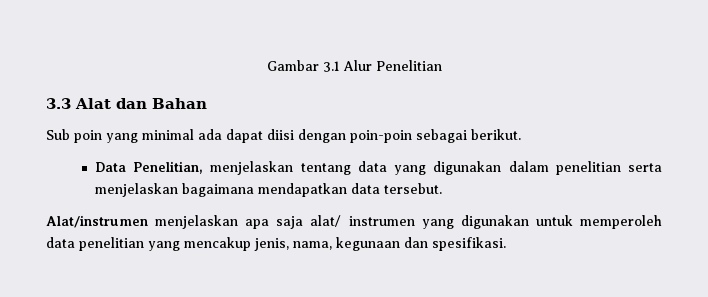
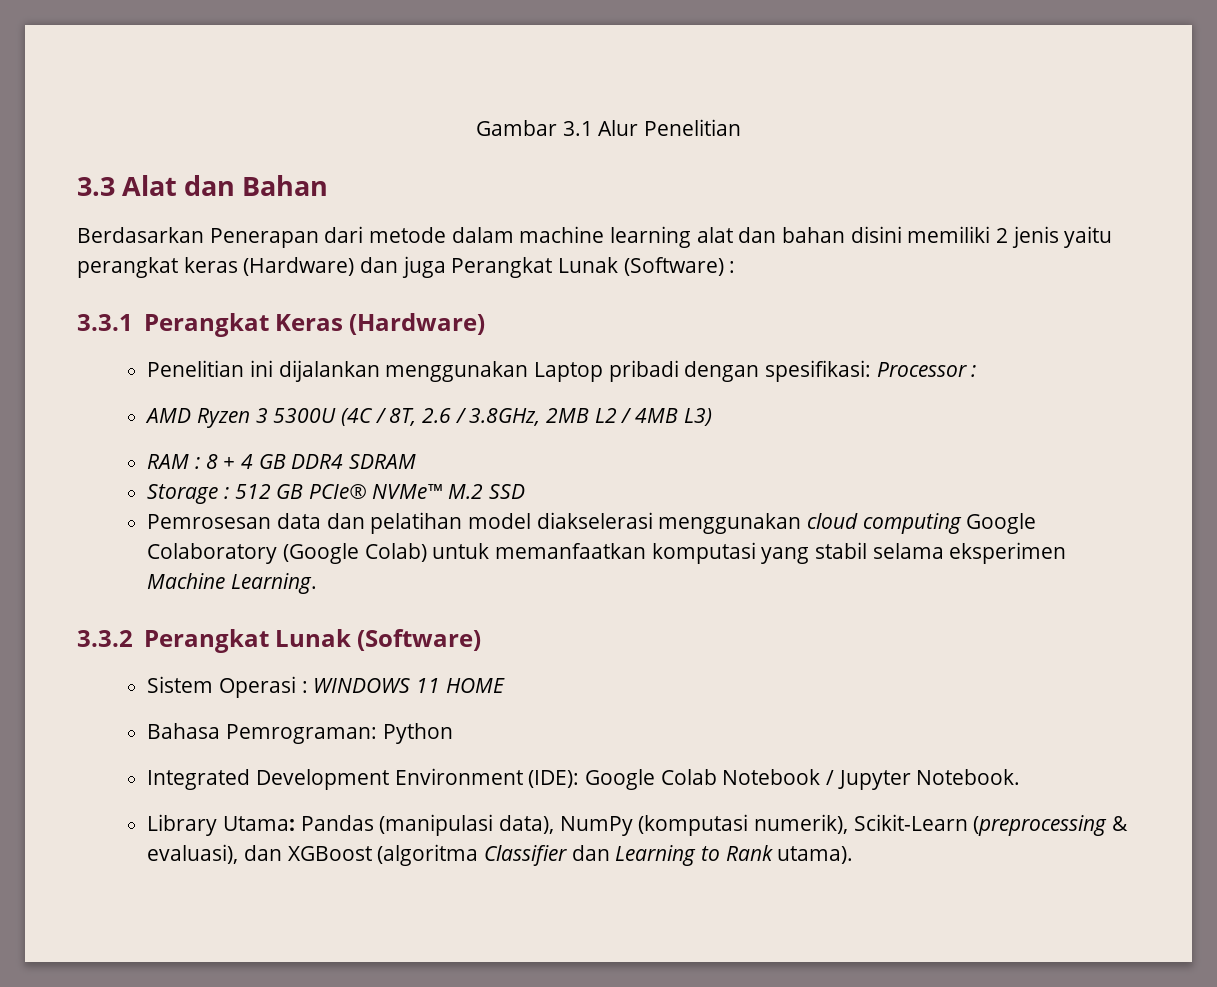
[46,129,521,143] [94,161,663,175] [94,183,442,197] [46,215,662,229] [46,237,506,251] Sub poin yang minimal ada dapat diisi dengan poin-poin sebagai berikut. // Data Penelitian, menjelaskan tentang data yang digunakan dalam penelitian serta menjelaskan bagaimana mendapatkan data tersebut. // Alat/instrumen menjelaskan apa saja alat/ instrumen yang digunakan untuk memperoleh data penelitian yang mencakup jenis, nama, kegunaan dan spesifikasi. -> [77,226,1113,248] [77,256,736,278] [77,313,486,337] [147,360,977,382] [145,408,712,428] [147,454,416,469] [147,484,525,504] [147,512,1037,534] [147,542,1067,564] [147,573,317,594] [77,629,482,653] [147,676,505,698] [147,723,453,744] [147,768,1021,790] [147,814,1128,836] [147,844,854,866] Berdasarkan Penerapan dari metode dalam machine learning alat dan bahan disini memiliki 2 jenis yaitu perangkat keras (Hardware) dan juga Perangkat Lunak (Software) : // 3.3.1 Perangkat Keras (Hardware) // Penelitian ini dijalankan menggunakan Laptop pribadi dengan spesifikasi: Processor : // AMD Ryzen 3 5300U (4C / 8T, 2.6 / 3.8GHz, 2MB L2 / 4MB L3) // RAM : 8 + 4 GB DDR4 SDRAM // Storage : 512 GB PCIe® NVMe™ M.2 SSD // Pemrosesan data dan pelatihan model diakselerasi menggunakan cloud computing Google Colaboratory (Google Colab) untuk memanfaatkan komputasi yang stabil selama eksperimen Machine Learning. // 3.3.2 Perangkat Lunak (Software) // Sistem Operasi : WINDOWS 11 HOME // Bahasa Pemrograman: Python // Integrated Development Environment (IDE): Google Colab Notebook / Jupyter Notebook. // Library Utama: Pandas (manipulasi data), NumPy (komputasi numerik), Scikit-Learn (preprocessing & evaluasi), dan XGBoost (algoritma Classifier dan Learning to Rank utama).

